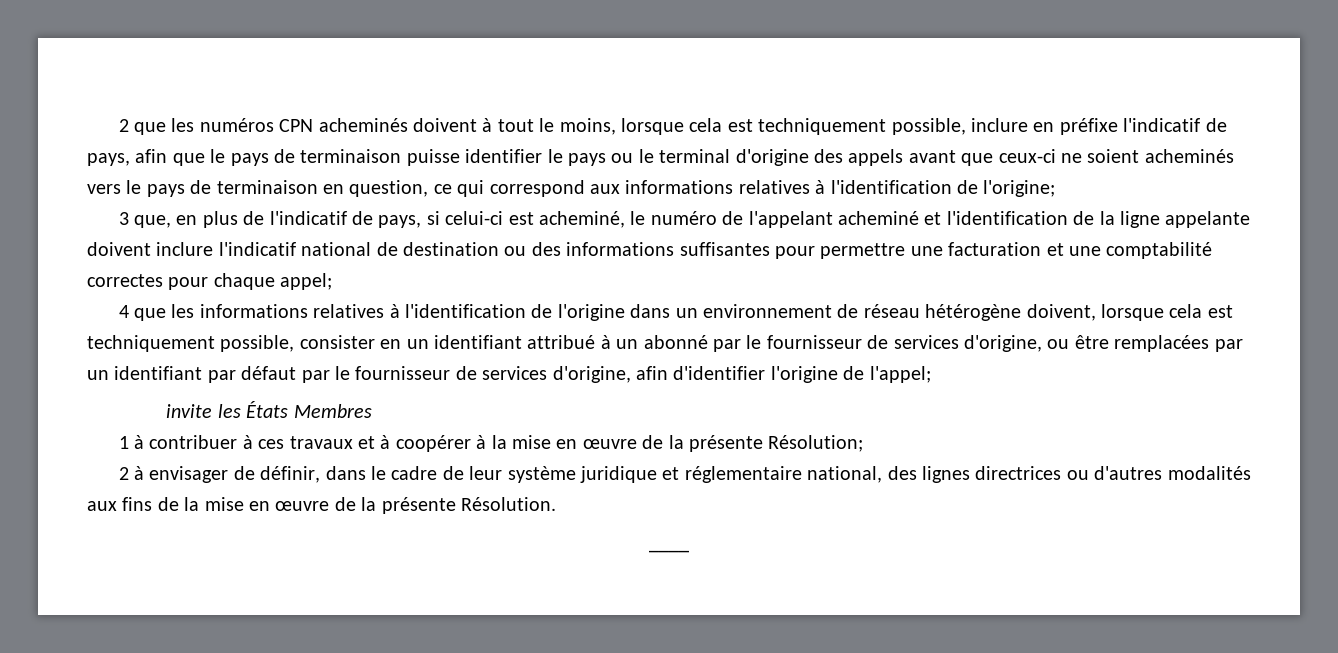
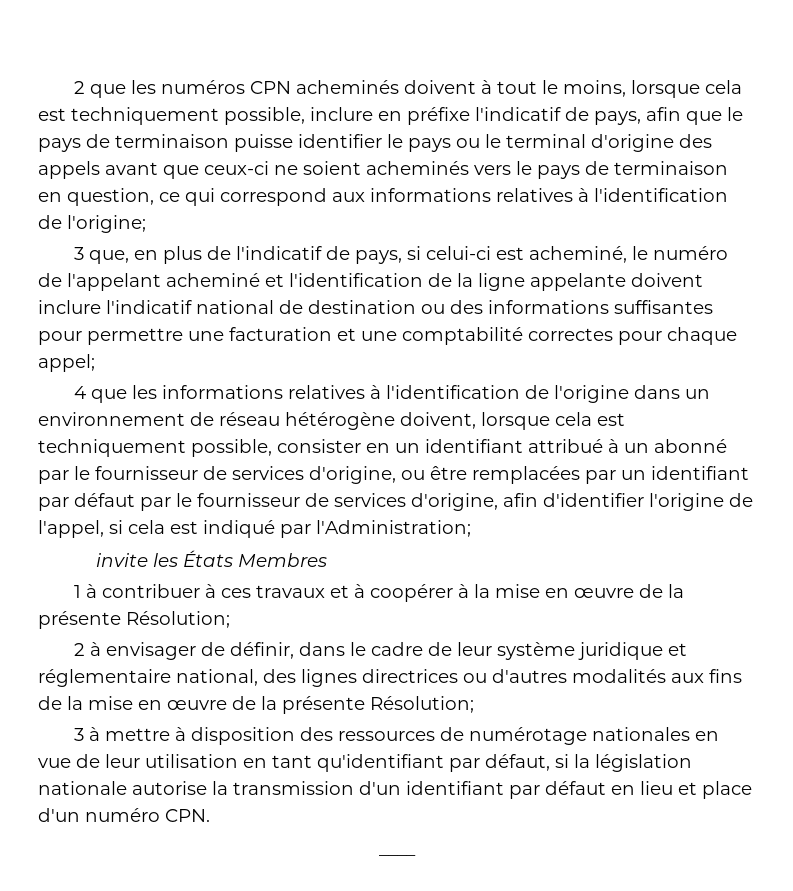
[869,366,931,383] l'appel; -> [38,520,471,538] l'appel, si cela est indiqué par l'Administration;
[461,497,556,511] Résolution. -> [370,696,474,713] [74,727,720,745] [38,754,692,772] [38,781,752,799] [38,808,210,822] Résolution; // 3 à mettre à disposition des ressources de numérotage nationales en vue de leur utilisation en tant qu'identifiant par défaut, si la législation nationale autorise la transmission d'un identifiant par défaut en lieu et place d'un numéro CPN.

